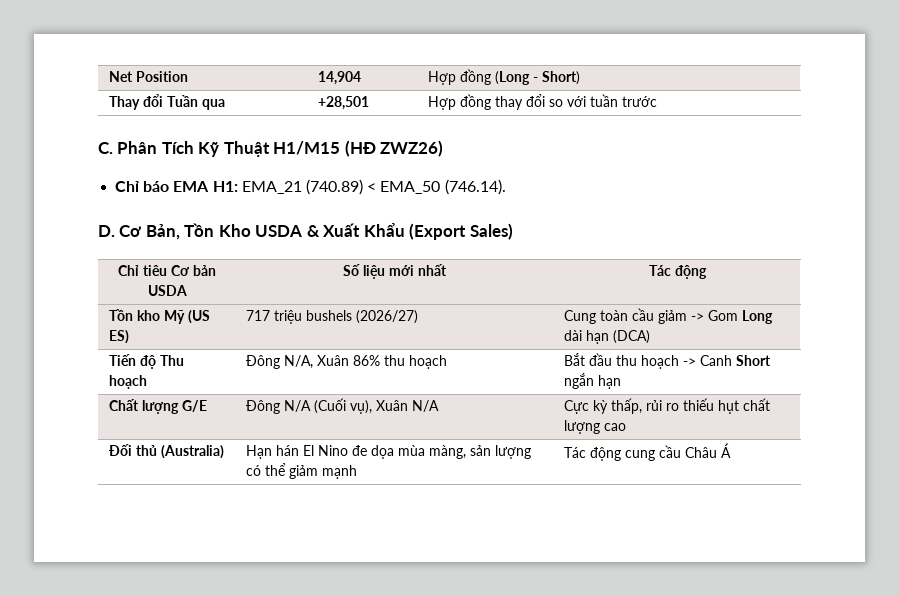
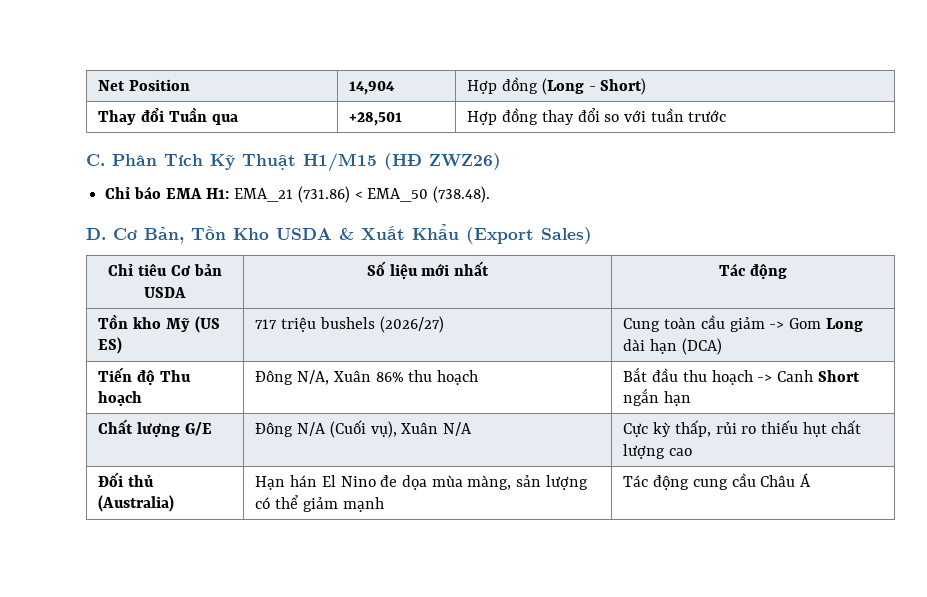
[305,179,363,195] (740.89) -> [297,186,350,203] (731.86)
[444,179,506,195] (746.14). -> [433,186,491,203] (738.48).

